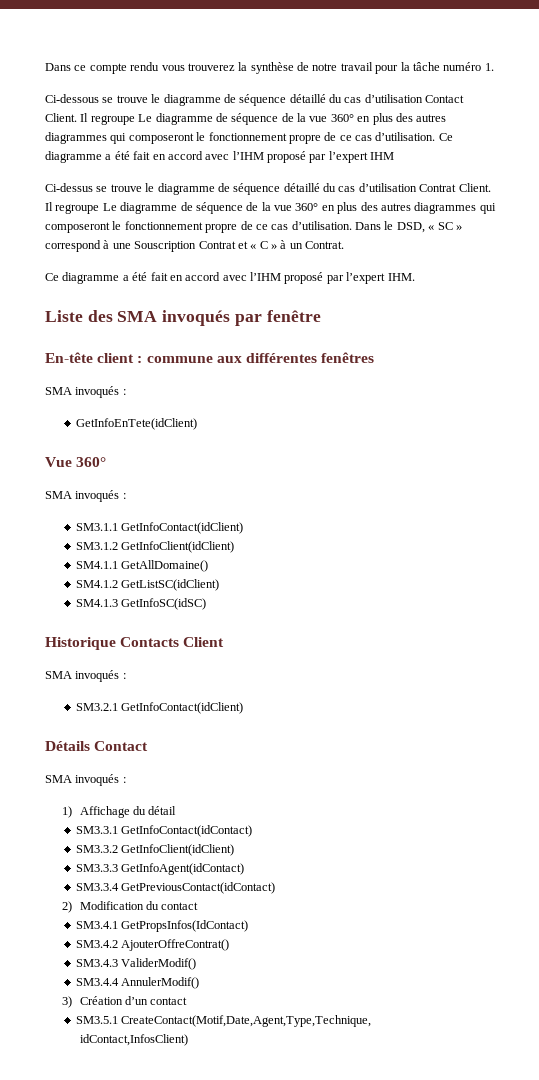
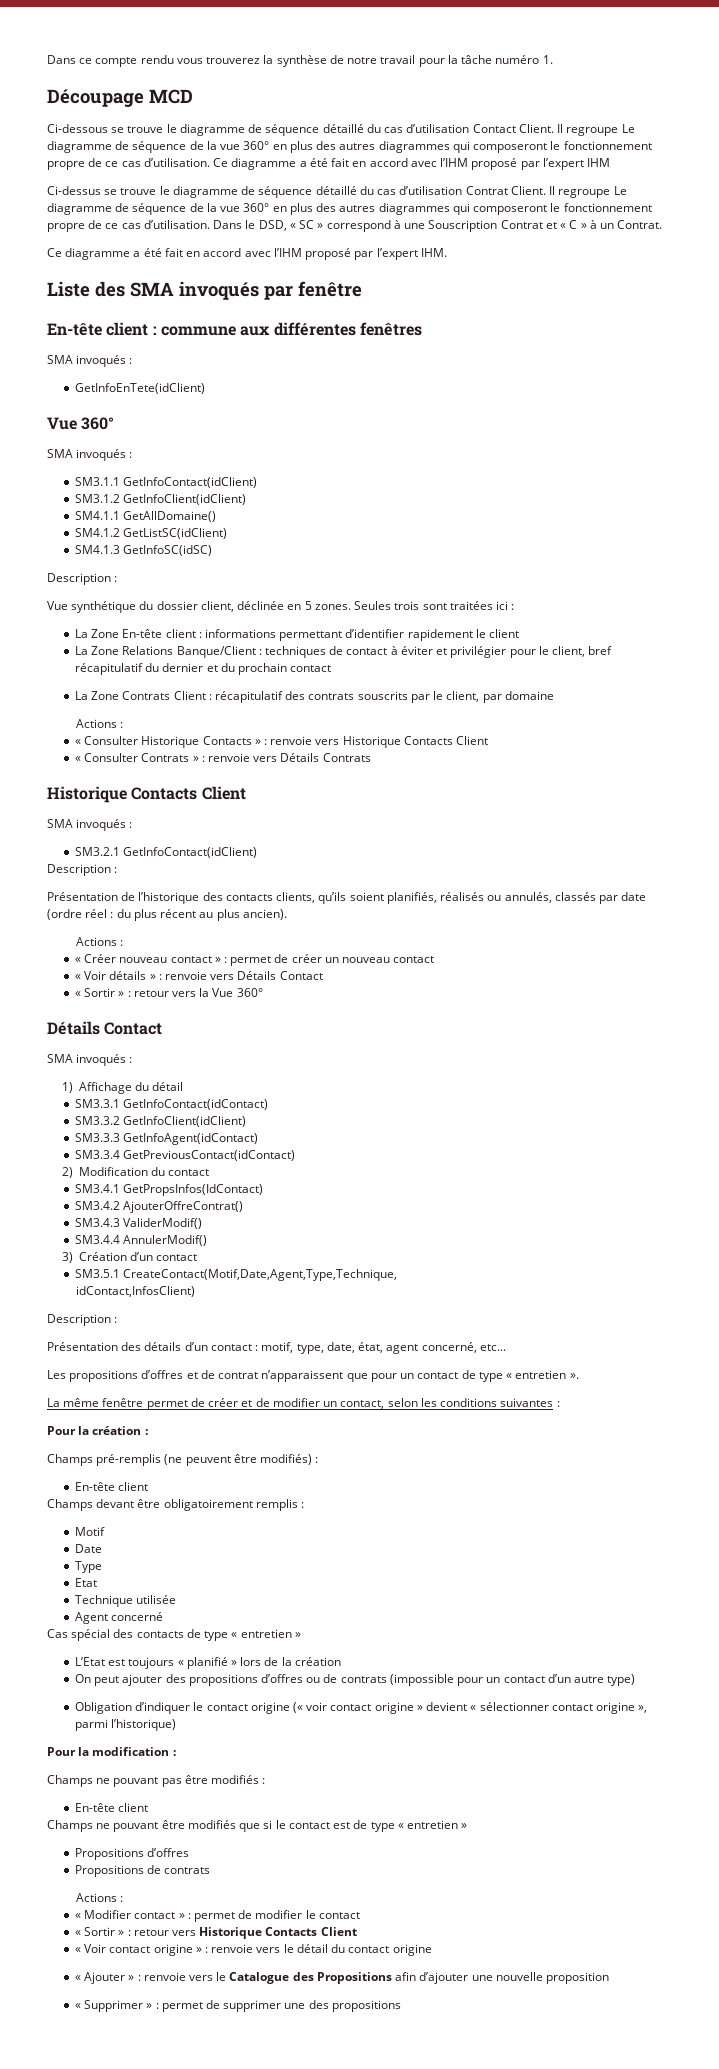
(494, 67) none -> [47,89,193,107] // Découpage MCD
(207, 604) none -> [47,573,118,585] [47,601,515,613] [74,629,520,641] [74,646,613,658] [74,663,332,675] [74,691,554,703] [76,719,124,728] [74,736,489,748] [74,753,371,762] // Description : // Vue synthétique du dossier client, déclinée en 5 zones. Seules trois sont traitées ici : // La Zone En-tête client : informations permettant d’identifier rapidement le client // La Zone Relations Banque/Client : techniques de contact à éviter et privilégier pour le client, bref récapitulatif du dernier et du prochain contact // La Zone Contrats Client : récapitulatif des contrats souscrits par le client, par domaine // Actions : // « Consulter Historique Contacts » : renvoie vers Historique Contacts Client // « Consulter Contrats » : renvoie vers Détails Contrats
(244, 708) none -> [47,864,118,876] [47,892,647,904] [47,909,287,921] [76,937,124,946] [74,954,435,966] [74,971,323,980] [74,988,263,997] // Description : // Présentation de l’historique des contacts clients, qu’ils soient planifiés, réalisés ou annulés, classés par date (ordre réel : du plus récent au plus ancien). // Actions : // « Créer nouveau contact » : permet de créer un nouveau contact // « Voir détails » : renvoie vers Détails Contact // « Sortir » : retour vers la Vue 360°
(188, 1040) none -> [47,1314,118,1326] [47,1342,506,1354] [47,1370,579,1382] [47,1398,560,1410] [47,1426,148,1435] [47,1454,319,1466] [74,1482,149,1491] [47,1499,305,1511] [74,1527,105,1536] [74,1544,102,1553] [74,1561,102,1573] [74,1578,97,1587] [74,1595,177,1607] [74,1612,164,1624] [47,1629,301,1641] [74,1657,341,1669] [74,1674,636,1686] [74,1702,648,1714] [74,1719,177,1731] [47,1747,176,1756] [47,1775,266,1787] [74,1803,149,1812] [47,1820,468,1832] [74,1848,190,1860] [74,1865,211,1877] [76,1893,124,1902] [74,1910,360,1922] [74,1927,357,1939] [74,1944,432,1956] [74,1972,610,1984] [74,2000,401,2012] // Description : // Présentation des détails d’un contact : motif, type, date, état, agent concerné, etc... // Les propositions d’offres et de contrat n’apparaissent que pour un contact de type « entretien ». // La même fenêtre permet de créer et de modifier un contact, selon les conditions suivantes : // Pour la création : // Champs pré-remplis (ne peuvent être modifiés) : // En-tête client // Champs devant être obligatoirement remplis : // Motif // Date // Type // Etat // Technique utilisée // Agent concerné // Cas spécial des contacts de type « entretien » // L’Etat est toujours « planifié » lors de la création // On peut ajouter des propositions d’offres ou de contrats (impossible pour un contact d’un autre type) // Obligation d’indiquer le contact origine (« voir contact origine » devient « sélectionner contact origine », parmi l’historique) // Pour la modification : // Champs ne pouvant pas être modifiés : // En-tête client // Champs ne pouvant être modifiés que si le contact est de type « entretien » // Propositions d’offres // Propositions de contrats // Actions : // « Modifier contact » : permet de modifier le contact // « Sortir » : retour vers Historique Contacts Client // « Voir contact origine » : renvoie vers le détail du contact origine // « Ajouter » : renvoie vers le Catalogue des Propositions afin d’ajouter une nouvelle proposition // « Supprimer » : permet de supprimer une des propositions

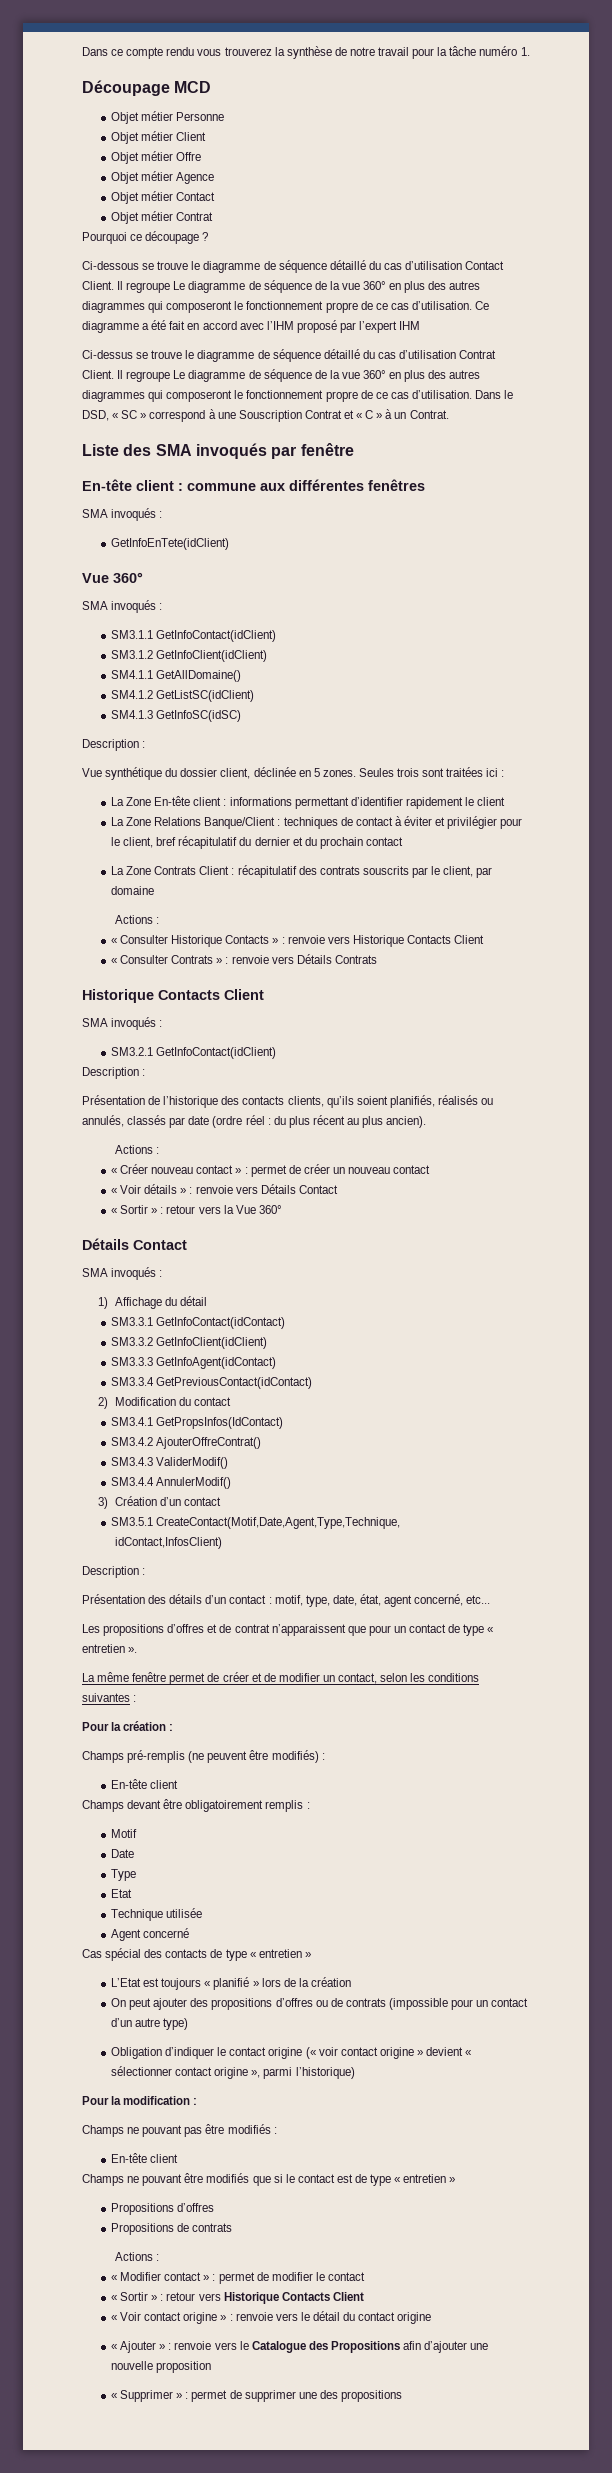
(193, 96) none -> [110,111,225,124] [110,131,207,144] [110,151,202,164] [110,171,215,184] [110,191,216,204] [110,211,214,224] [82,231,209,244] // Objet métier Personne // Objet métier Client // Objet métier Offre // Objet métier Agence // Objet métier Contact // Objet métier Contrat // Pourquoi ce découpage ?
[47,248,447,260] // Ce diagramme a été fait en accord avec l’IHM proposé par l’expert IHM. -> (449, 414) none

